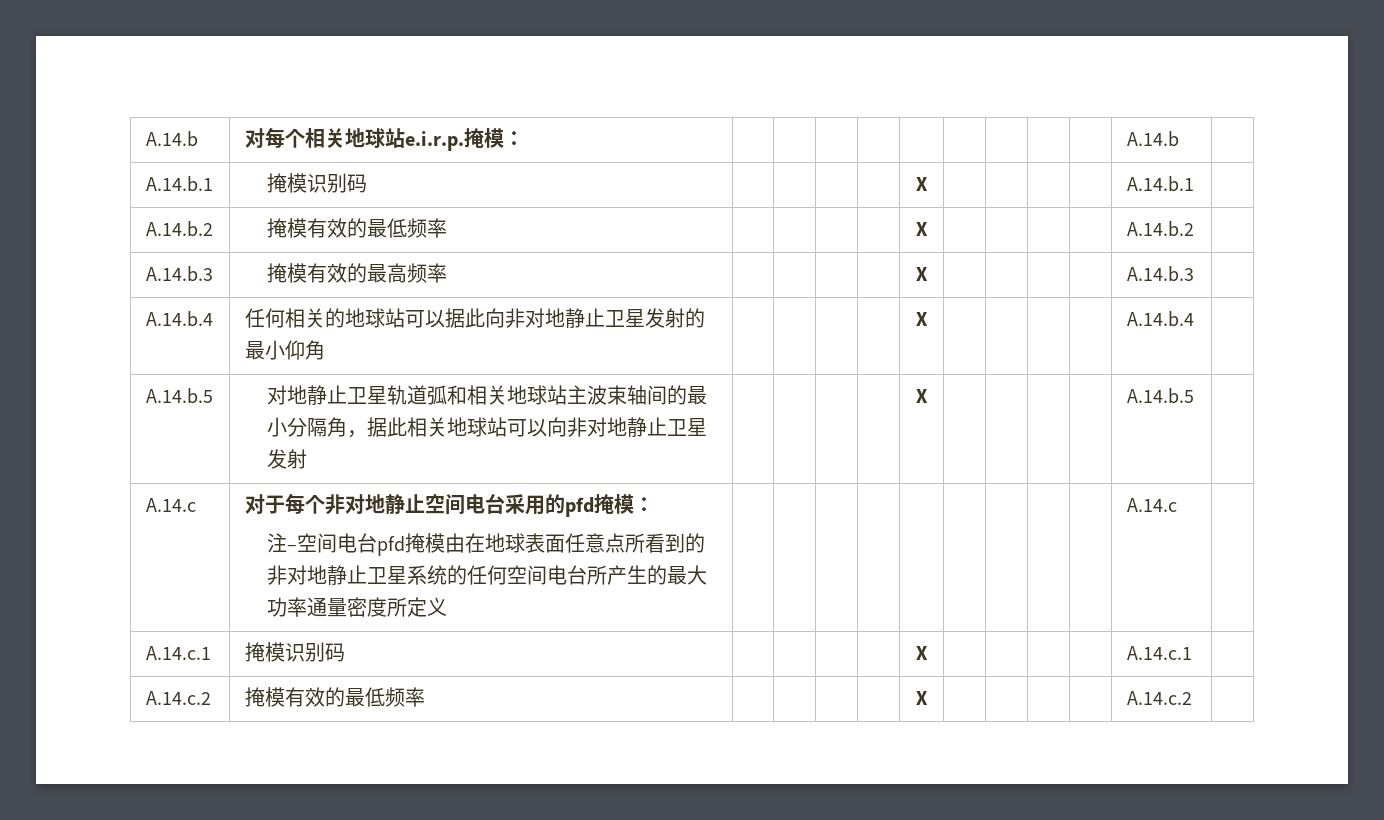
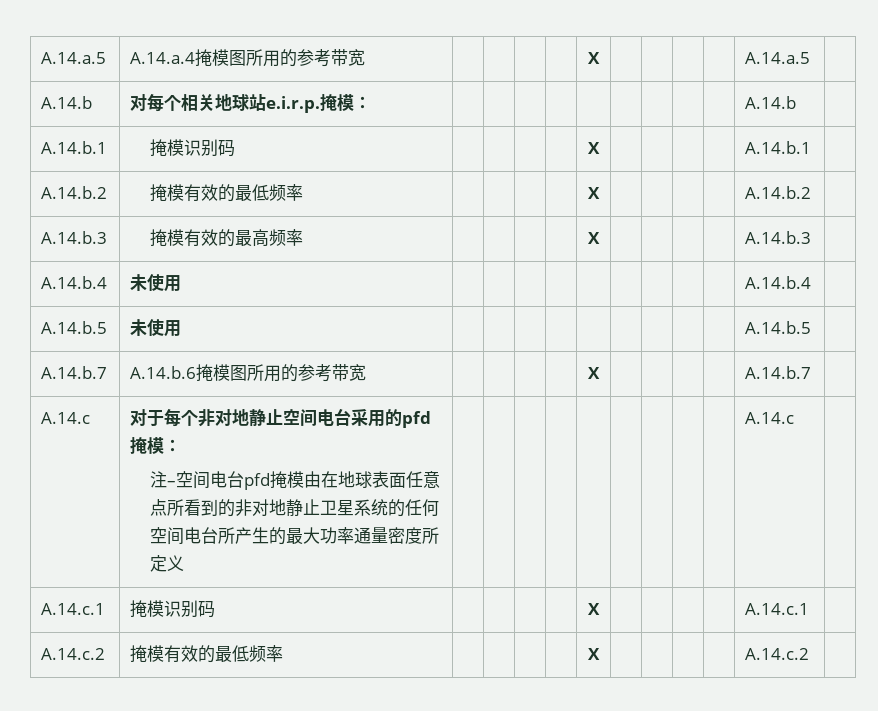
(145, 139) none -> [41,52,107,64] [130,49,366,67] [588,52,600,64] [745,52,811,64] A.14.a.5 | A.14.a.4掩模图所用的参考带宽 | | | | | X | | | | | A.14.a.5 | //
[244,308,705,328] [244,340,325,360] [916,312,928,326] [1126,311,1194,327] [145,388,213,404] [266,385,707,405] [266,417,707,438] [266,449,307,469] [916,389,928,403] [1126,388,1194,404] 任何相关的地球站可以据此向非对地静止卫星发射的最小仰角 | | | | | X | | | | | A.14.b.4 | // A.14.b.5 | 对地静止卫星轨道弧和相关地球站主波束轴间的最小分隔角，据此相关地球站可以向非对地静止卫星发射 | | | | | X | | | | | A.14.b.5 -> [130,274,182,292] [745,276,812,289] [41,321,108,334] [130,319,182,337] [745,321,812,334] [41,366,108,379] [130,364,367,382] [588,367,600,379] [745,366,812,379] 未使用 | | | | | | | | | | A.14.b.4 | // A.14.b.5 | 未使用 | | | | | | | | | | A.14.b.5 | // A.14.b.7 | A.14.b.6掩模图所用的参考带宽 | | | | | X | | | | | A.14.b.7

